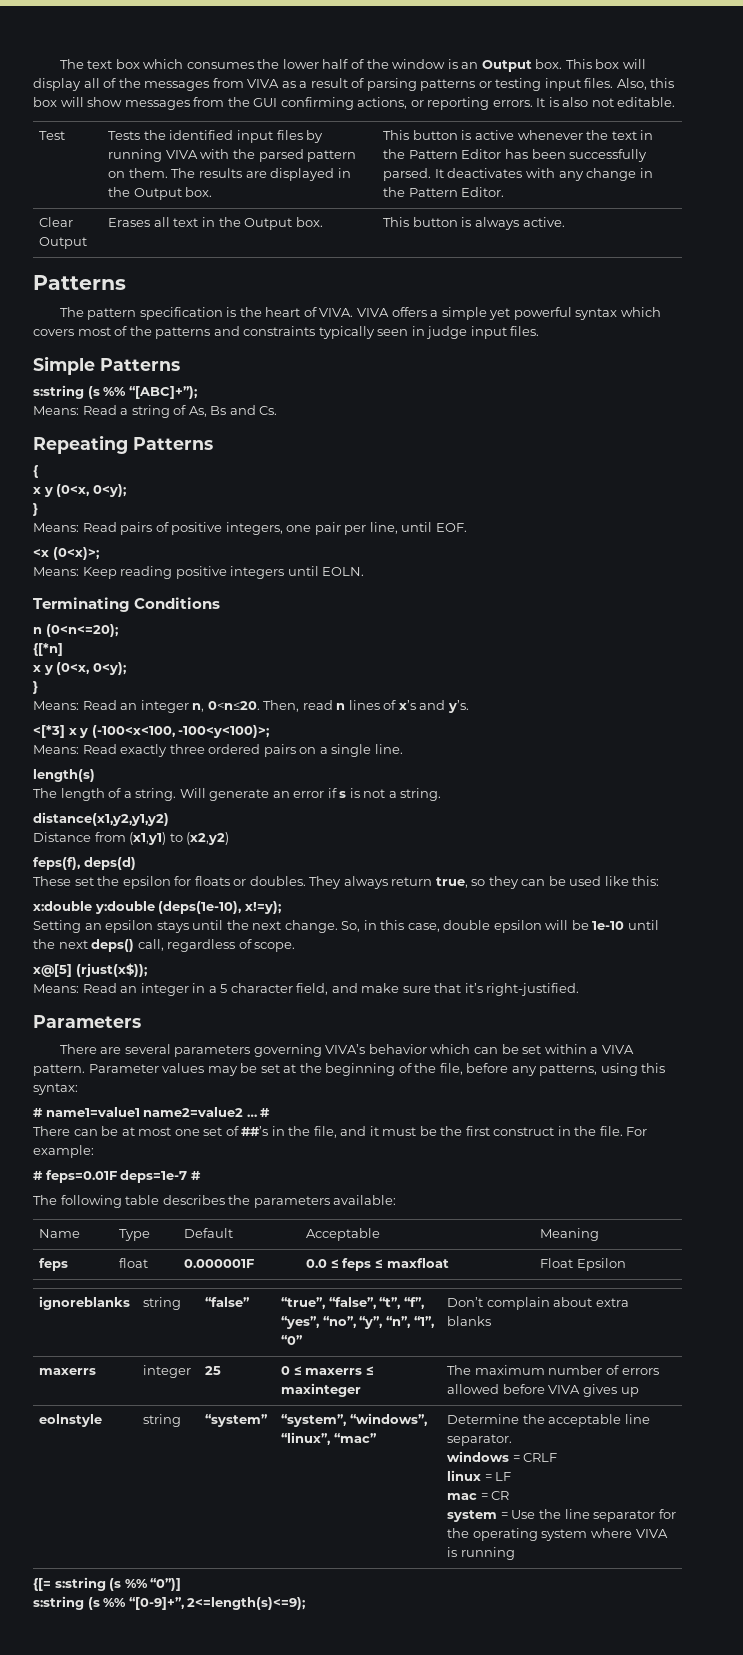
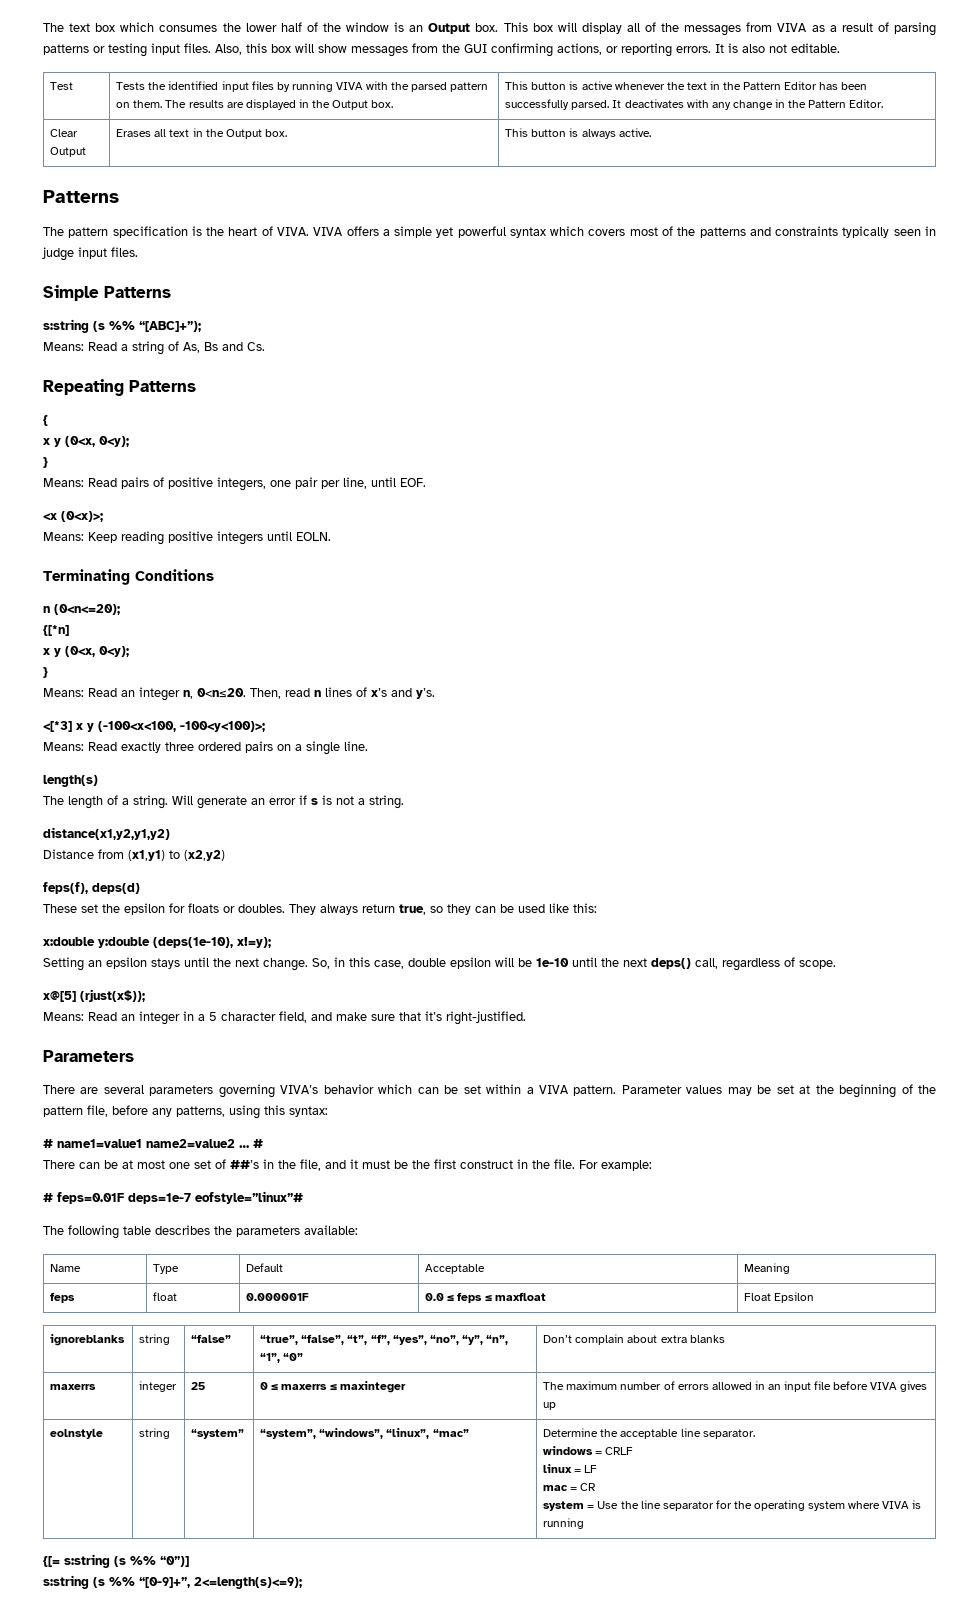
(437, 1068) none -> [43,1106,83,1117] pattern
[190,1171,201,1180] # -> [195,1191,303,1204] eofstyle=”linux”#
(500, 1389) none -> [754,1381,832,1392] in an input file

